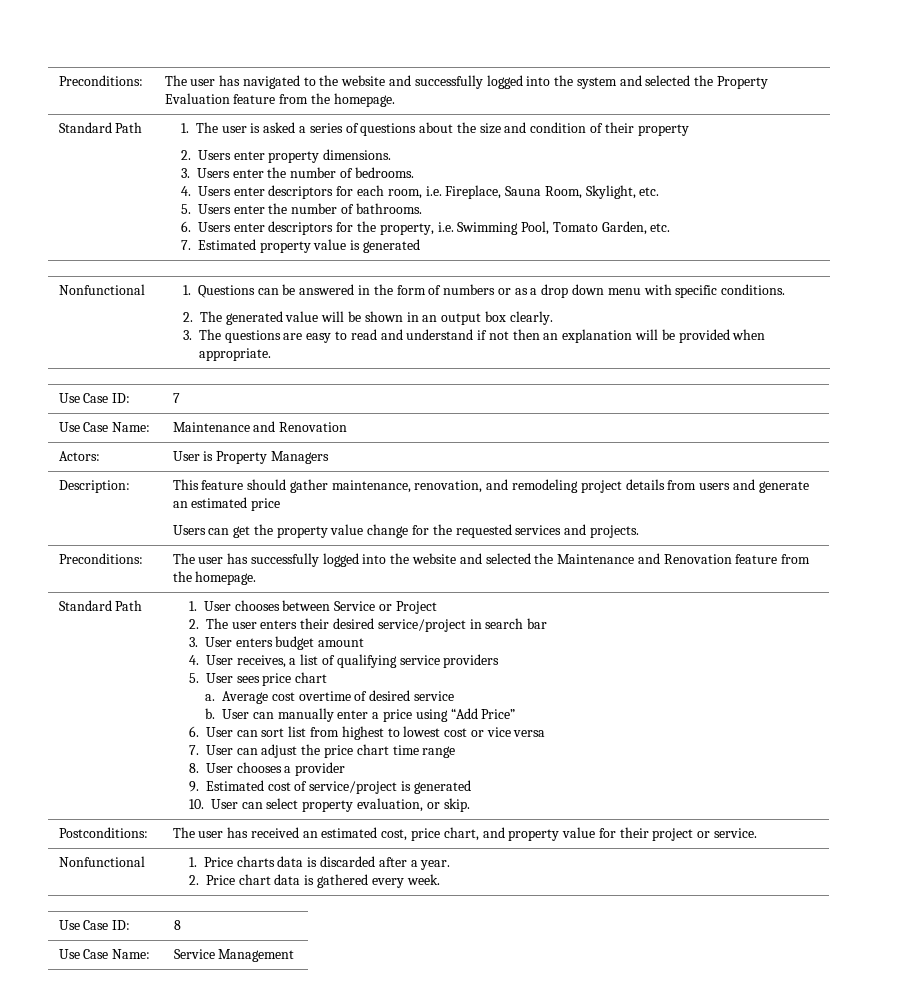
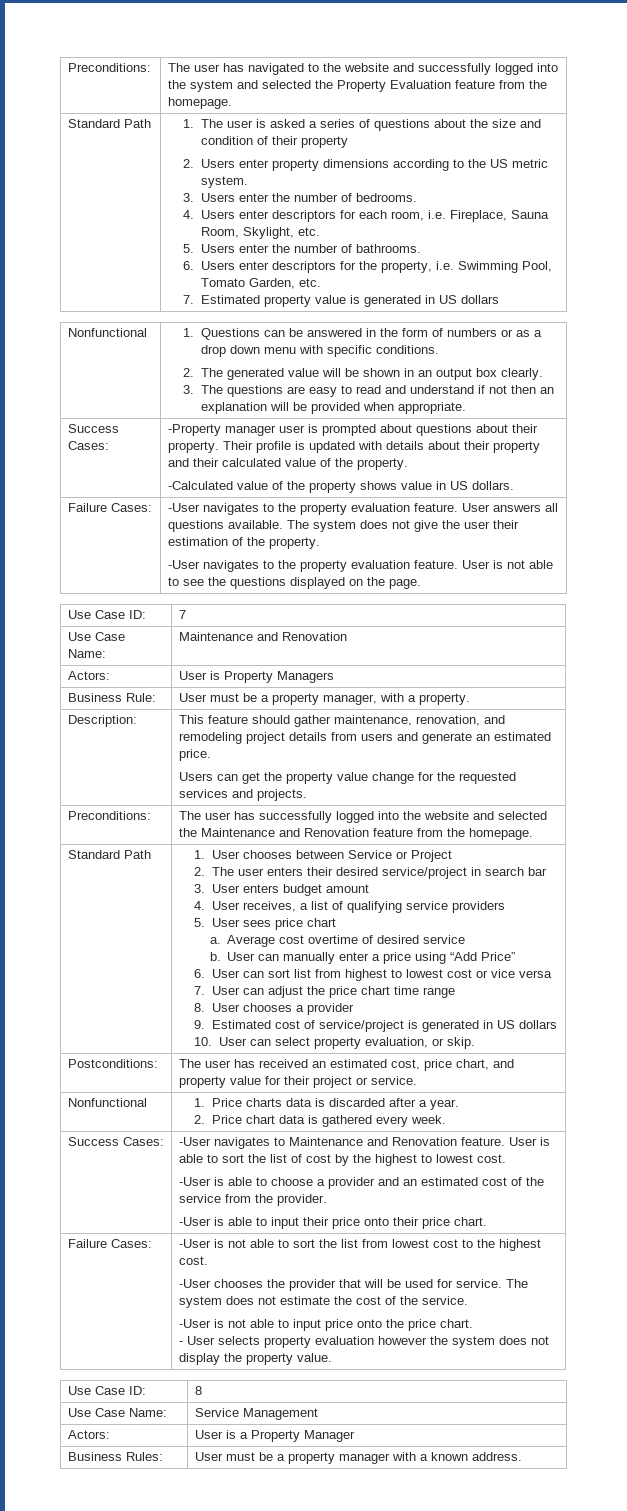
[323,149,392,160] dimensions. -> [322,159,548,171] [200,176,248,188] dimensions according to the US metric system.
(420, 246) none -> [424,295,499,304] in US dollars
(271, 354) none -> [67,424,119,433] [67,441,109,450] [167,424,538,436] [167,441,540,453] [167,458,408,470] [167,481,514,493] [67,503,152,512] [167,503,558,515] [167,520,519,532] [167,537,320,549] [167,560,553,572] [167,577,421,589] // Success Cases: | -Property manager user is prompted about questions about their property. Their profile is updated with details about their property and their calculated value of the property. // -Calculated value of the property shows value in US dollars. // Failure Cases: | -User navigates to the property evaluation feature. User answers all questions available. The system does not give the user their estimation of the property. // -User navigates to the property evaluation feature. User is not able to see the questions displayed on the page.
(329, 457) none -> [67,693,156,702] [178,693,470,705] // Business Rule: | User must be a property manager, with a property.
[251,498,281,511] price -> [178,749,211,761] price.
(471, 787) none -> [482,1020,557,1029] in US dollars
(440, 879) none -> [67,1137,164,1146] [178,1137,550,1149] [178,1154,506,1166] [178,1177,544,1189] [178,1194,327,1206] [178,1217,487,1229] [67,1239,152,1248] [178,1239,541,1251] [178,1256,208,1265] [178,1279,528,1291] [178,1296,468,1308] [178,1319,473,1331] [178,1336,549,1348] [178,1353,332,1365] // Success Cases: | -User navigates to Maintenance and Renovation feature. User is able to sort the list of cost by the highest to lowest cost. // -User is able to choose a provider and an estimated cost of the service from the provider. // -User is able to input their price onto their price chart. // Failure Cases: | -User is not able to sort the list from lowest cost to the highest cost. // -User chooses the provider that will be used for service. The system does not estimate the cost of the service. // -User is not able to input price onto the price chart. // - User selects property evaluation however the system does not display the property value.
(295, 955) none -> [67,1430,110,1439] [194,1430,355,1442] [67,1452,163,1461] [194,1452,522,1464] // Actors: | User is a Property Manager // Business Rules: | User must be a property manager with a known address.

